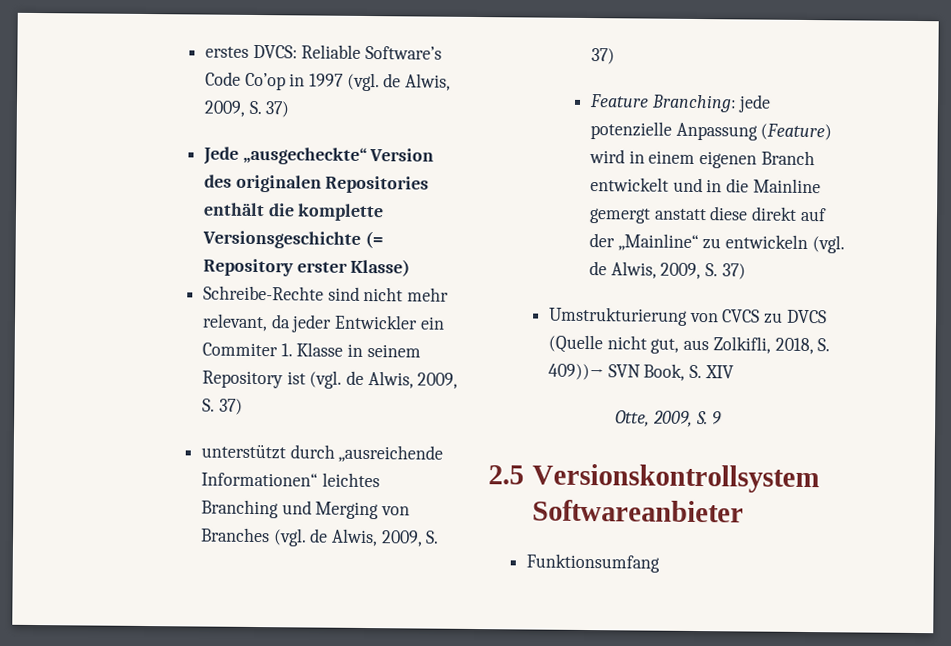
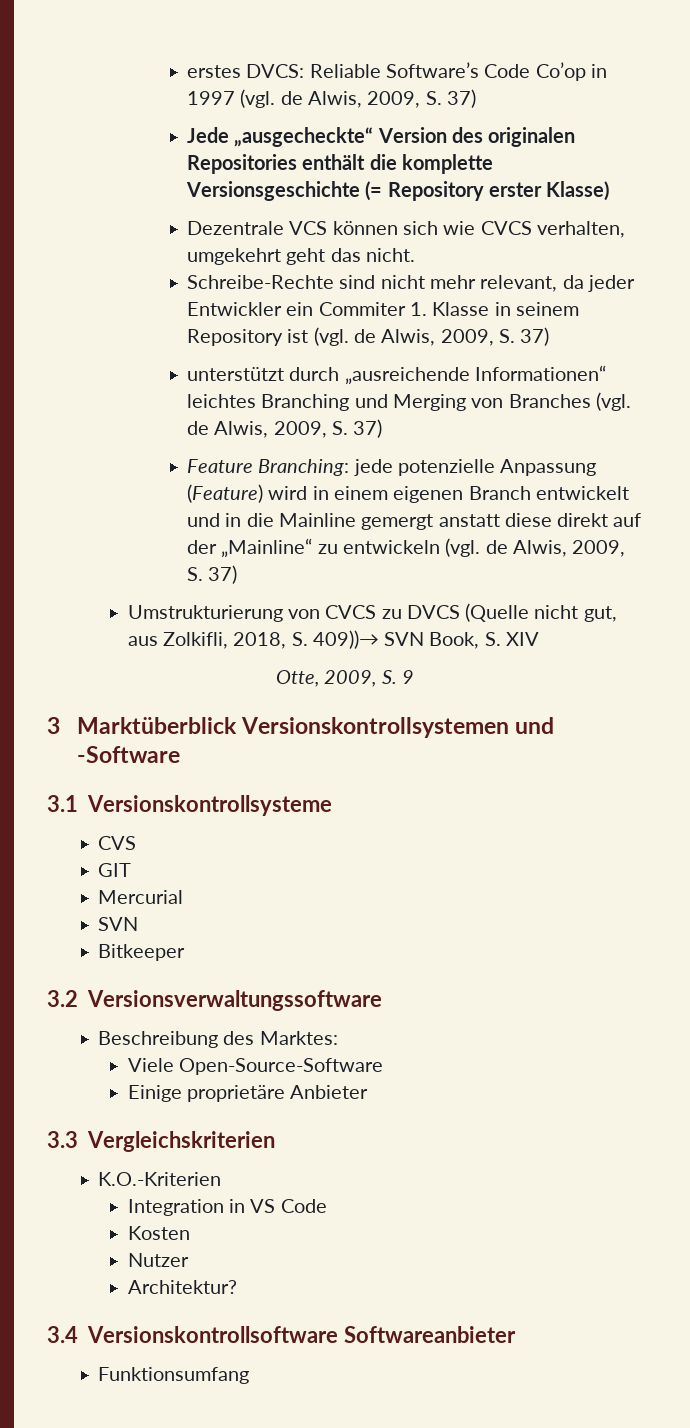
(411, 267) none -> [187,221,625,238] [187,248,415,265] // Dezentrale VCS können sich wie CVCS verhalten, umgekehrt geht das nicht.
[488,463,820,494] 2.5 Versionskontrollsystem -> [47,717,554,738] [76,746,180,763] [47,795,332,816] [98,836,137,850] [98,863,132,877] [98,890,184,904] [98,917,139,931] [98,944,186,961] [47,990,382,1011] [98,1031,338,1048] [127,1058,384,1075] [127,1085,369,1102] [47,1131,275,1152] [98,1172,222,1186] [127,1199,327,1216] [127,1226,190,1240] [127,1253,189,1267] [127,1280,237,1294] [47,1326,338,1343] 3 Marktüberblick Versionskontrollsystemen und -Software // 3.1 Versionskontrollsysteme // CVS // GIT // Mercurial // SVN // Bitkeeper // 3.2 Versionsverwaltungssoftware // Beschreibung des Marktes: // Viele Open-Source-Software // Einige proprietäre Anbieter // 3.3 Vergleichskriterien // K.O.-Kriterien // Integration in VS Code // Kosten // Nutzer // Architektur? // 3.4 Versionskontrollsoftware

